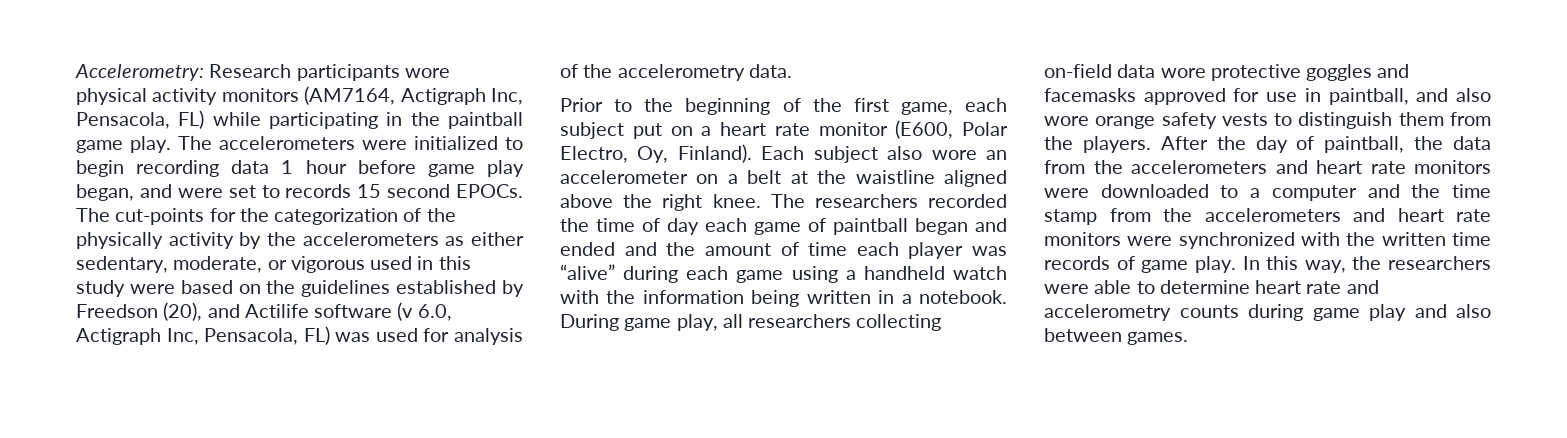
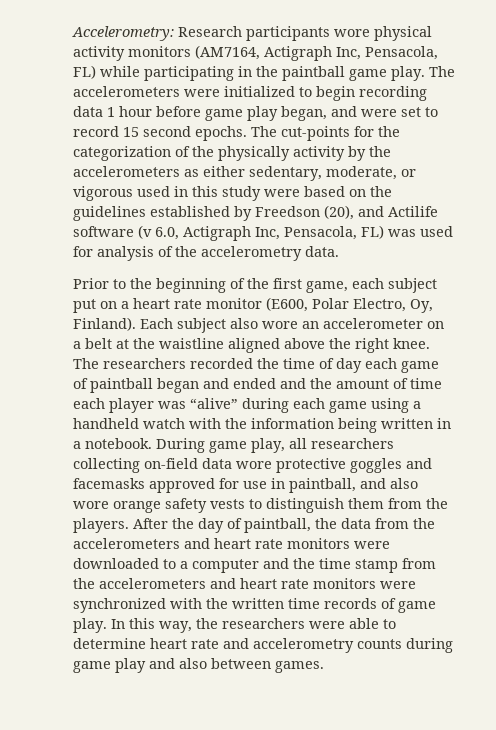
[285,184,352,198] records -> [73,126,119,137] record
[456,184,523,198] EPOCs. -> [195,126,247,141] epochs.

